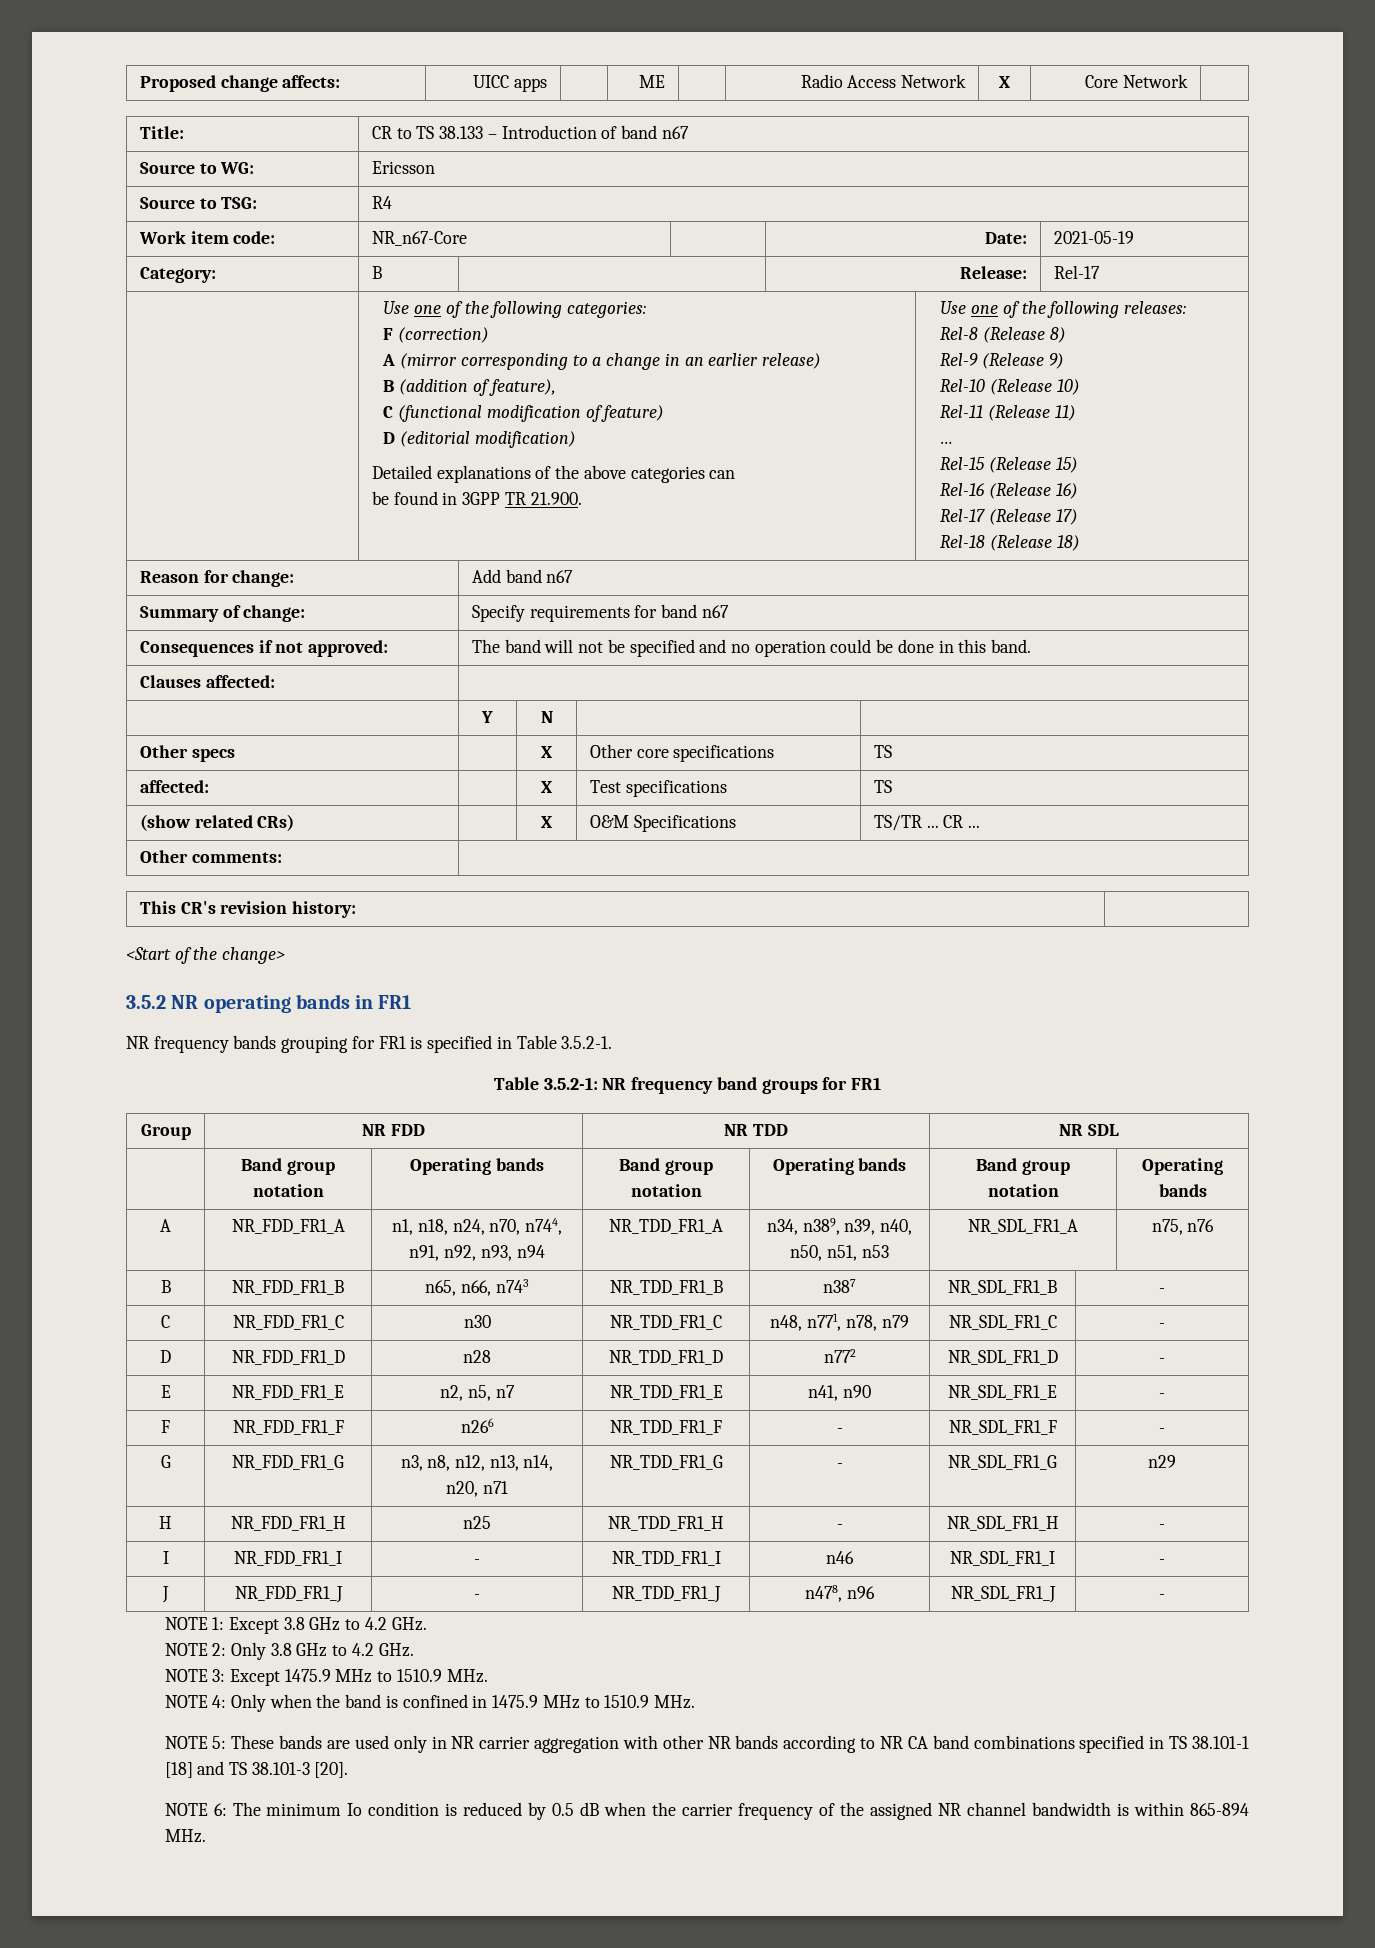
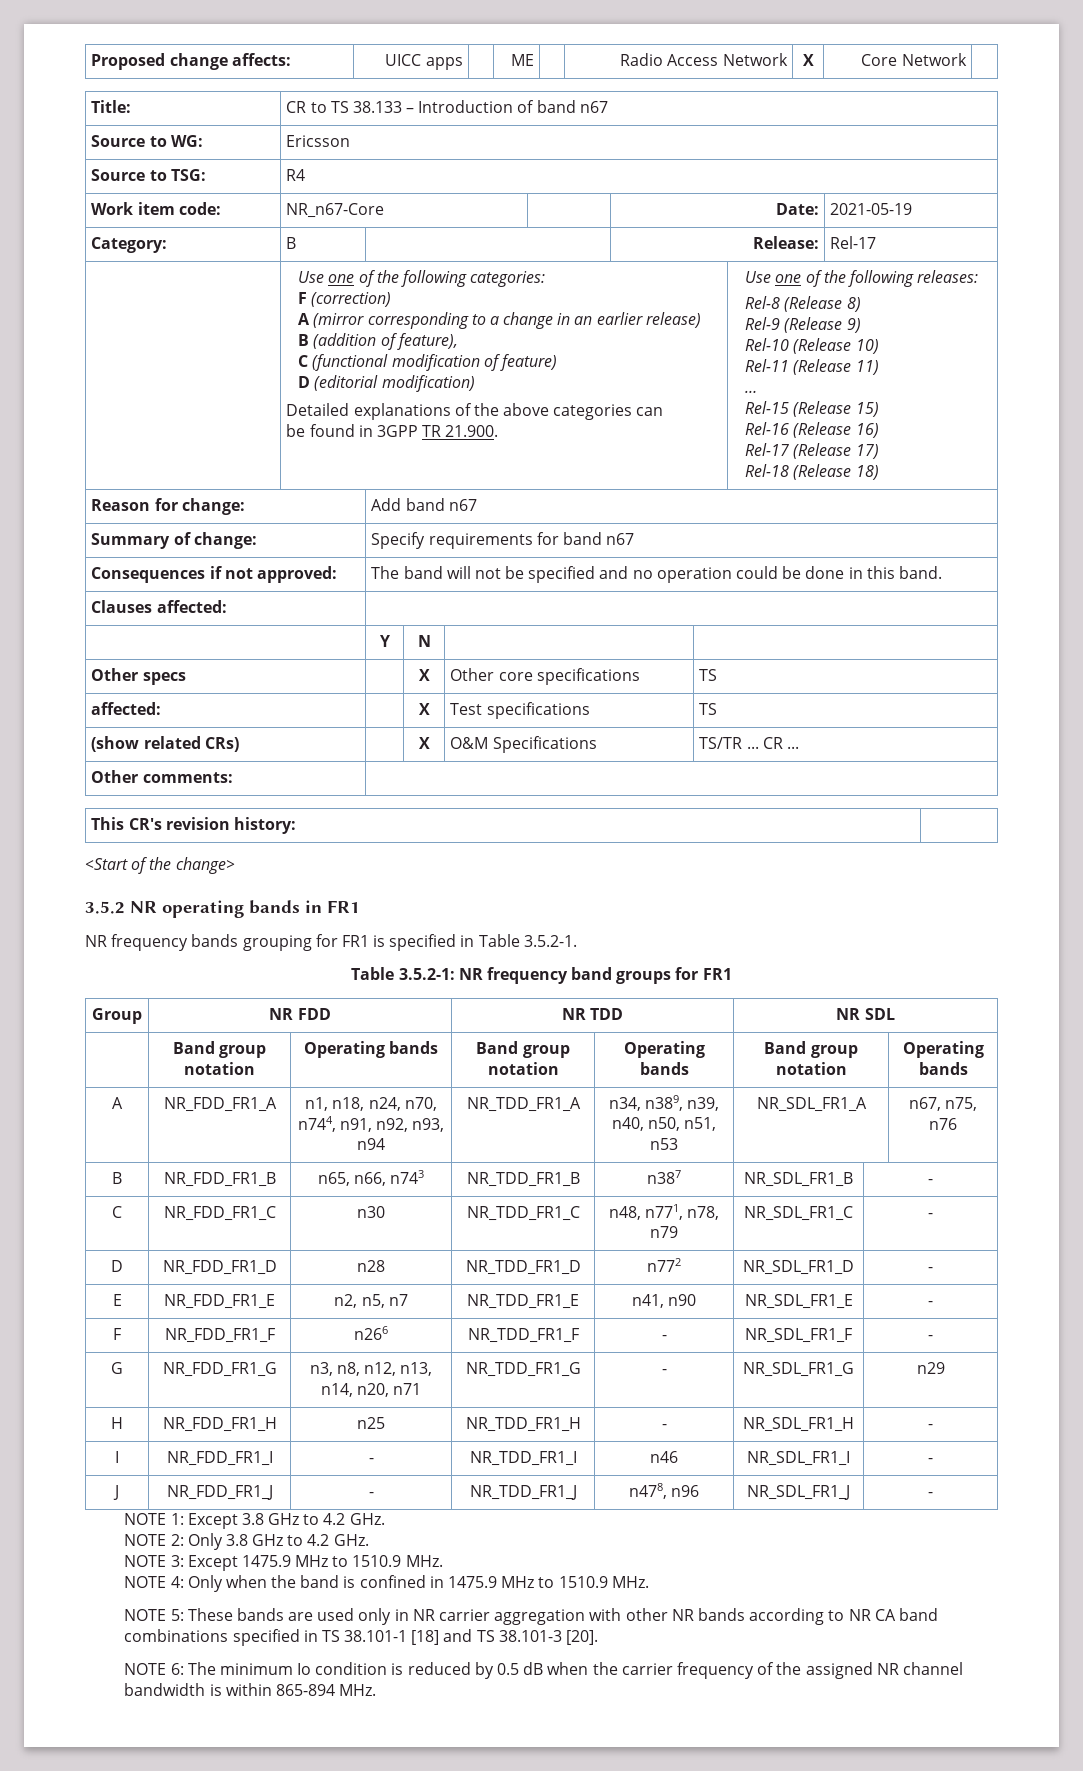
(1078, 1226) none -> [908,1097,941,1111] n67,

